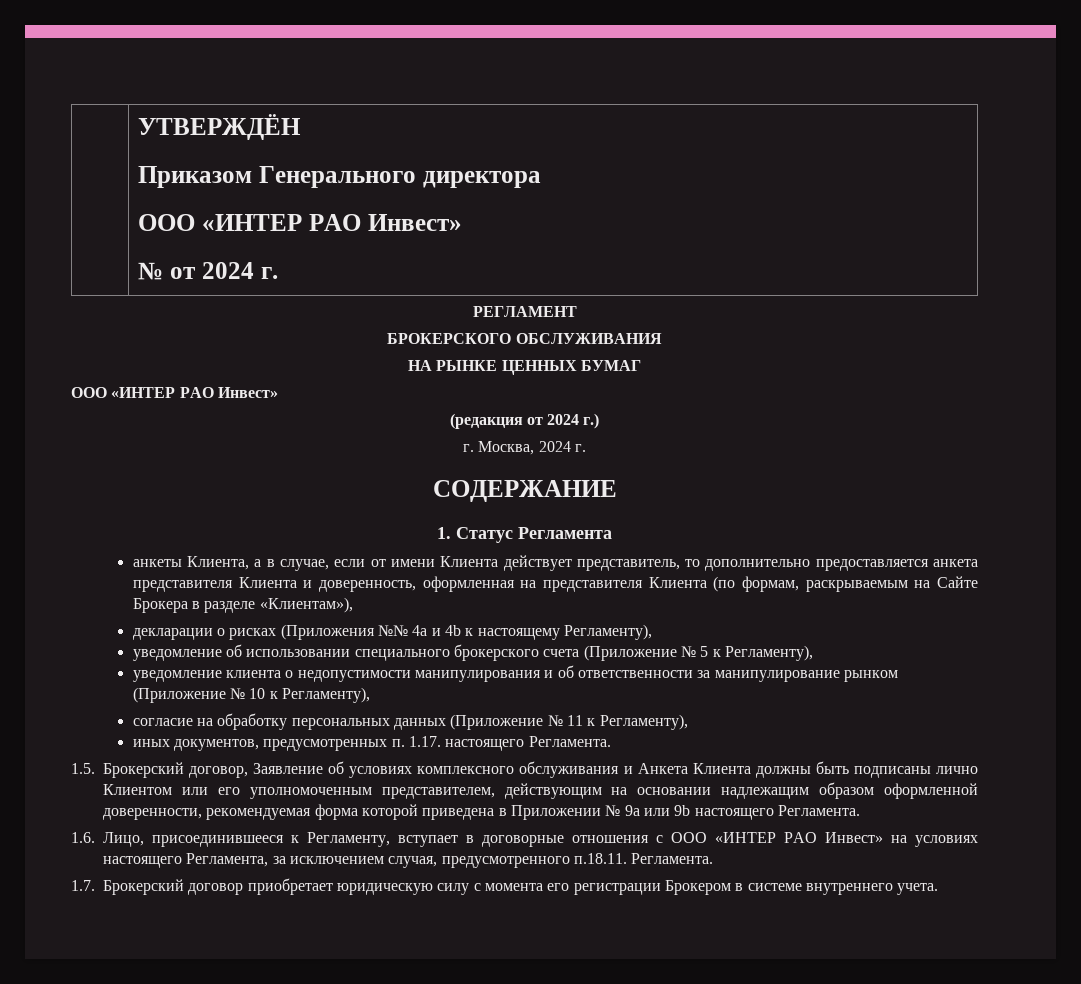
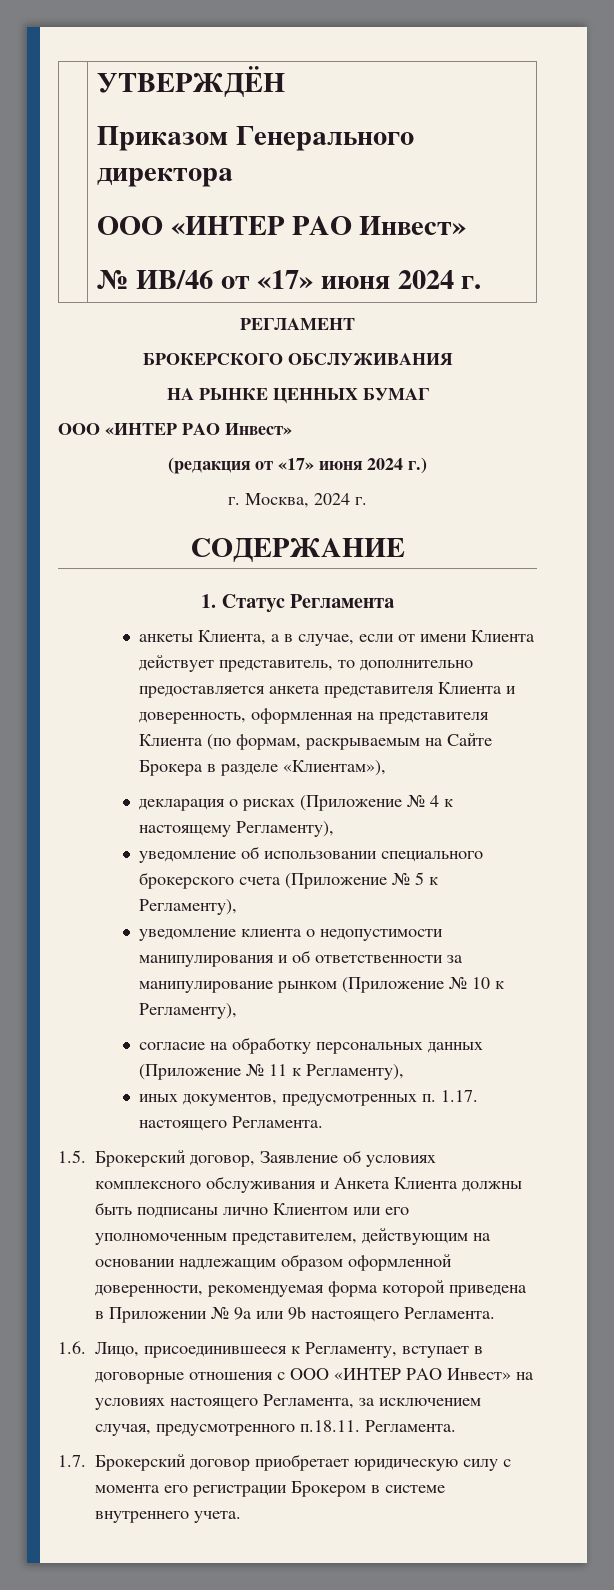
[170,267,196,279] от -> [135,270,390,289] ИВ/46 от «17» июня
(543, 421) none -> [278,458,363,470] «17» июня
[132,628,213,640] декларации -> [139,799,226,811] декларация
[280,624,462,640] (Приложения №№ 4a и 4b -> [300,795,440,811] (Приложение № 4

